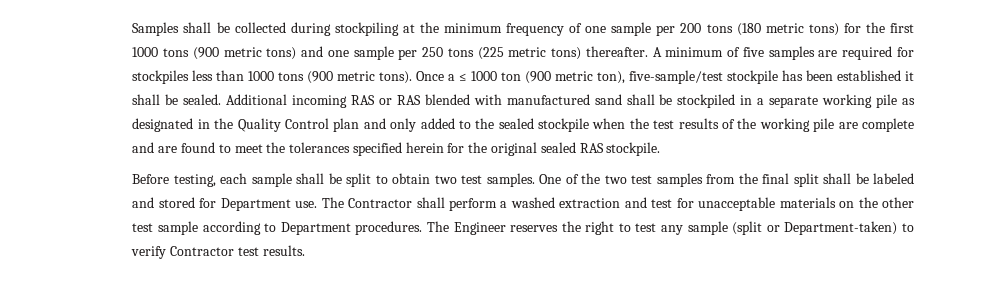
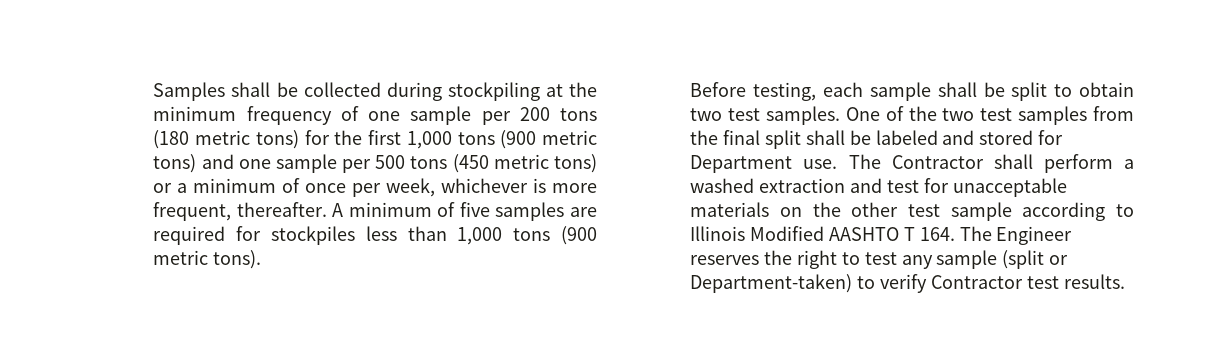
[132,47,159,57] 1000 -> [406,131,452,149] 1,000
[422,47,582,60] 250 tons (225 metric tons) -> [375,154,597,173] [153,178,598,197] [153,202,232,221] 500 tons (450 metric tons) or a minimum of once per week, whichever is more frequent,
[248,71,275,81] 1000 -> [457,227,503,245] 1,000
[416,70,914,84] [132,94,916,108] [132,118,914,132] [132,142,661,156] Once a ≤ 1000 ton (900 metric ton), five-sample/test stockpile has been established it shall be sealed. Additional incoming RAS or RAS blended with manufactured sand shall be stockpiled in a separate working pile as designated in the Quality Control plan and only added to the sealed stockpile when the test results of the working pile are complete and are found to meet the tolerances specified herein for the original sealed RAS stockpile. -> (262, 259) none
[280,221,423,235] Department procedures. -> [690,226,955,241] Illinois Modified AASHTO T 164.

